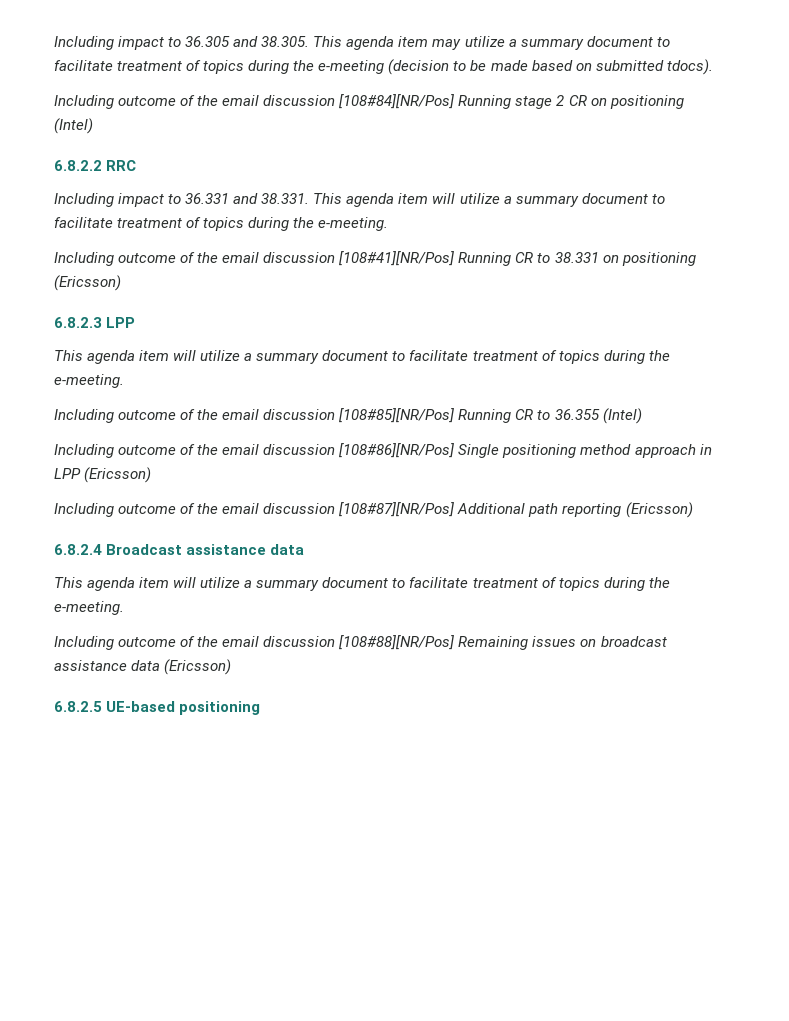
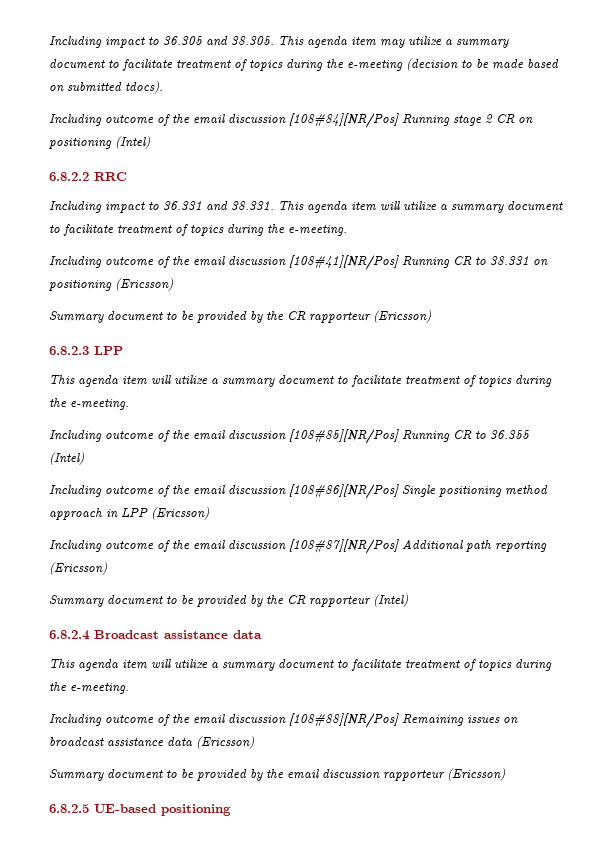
(121, 283) none -> [49,310,431,323] // Summary document to be provided by the CR rapporteur (Ericsson)
(693, 510) none -> [49,594,408,607] // Summary document to be provided by the CR rapporteur (Intel)
(232, 667) none -> [49,768,505,781] // Summary document to be provided by the email discussion rapporteur (Ericsson)

